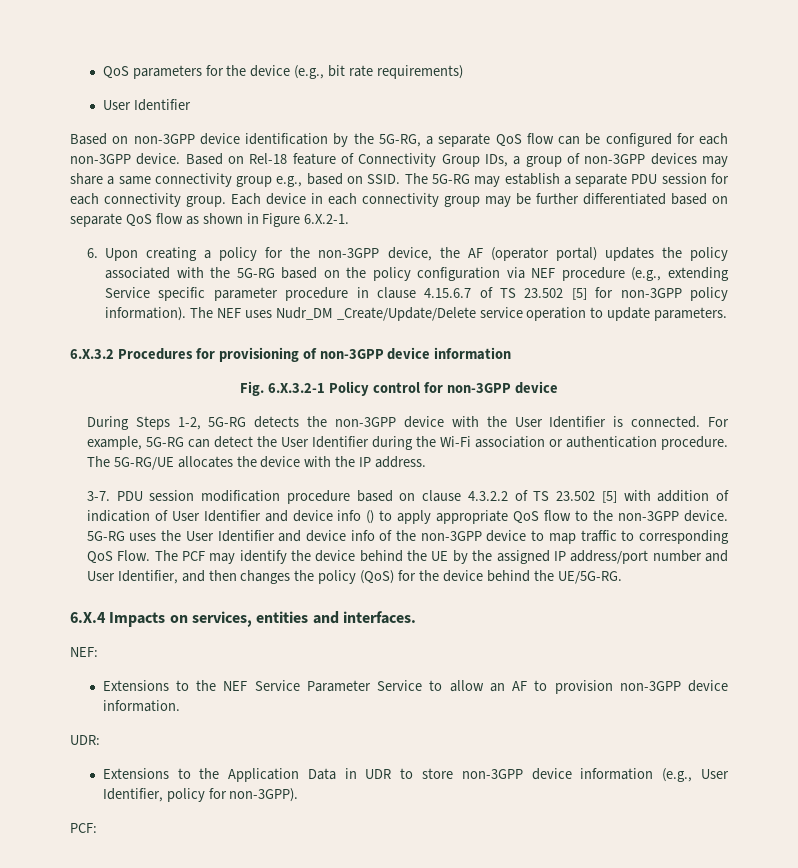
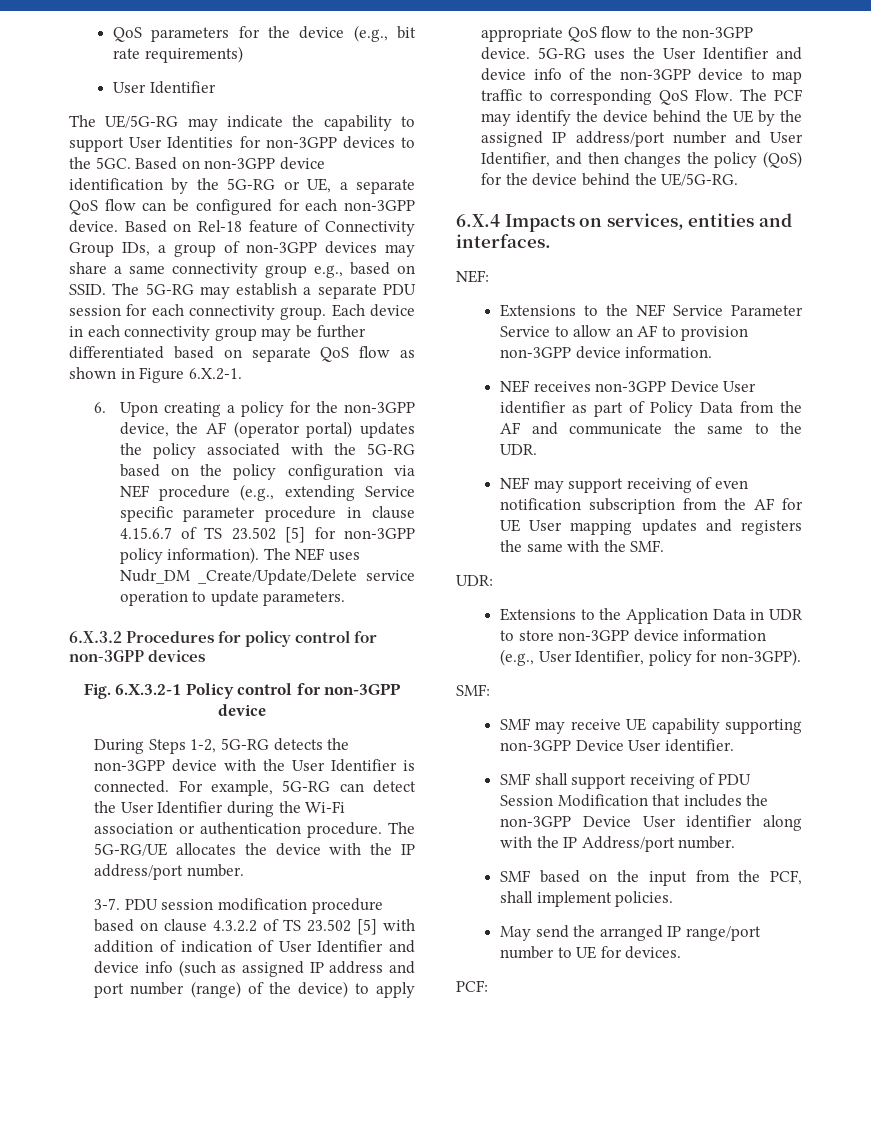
(191, 105) none -> [69,115,415,131] [69,136,415,152] [69,157,131,169] The UE/5G-RG may indicate the capability to support User Identities for non-3GPP devices to the 5GC.
[378,134,421,147] 5G-RG, -> [227,178,332,193] 5G-RG or UE,
[218,347,512,362] provisioning of non-3GPP device information -> [245,630,378,647] [69,650,206,662] policy control for non-3GPP devices
[375,456,427,468] address. -> [94,864,244,880] address/port number.
[366,510,375,524] () -> [178,960,415,977] [94,981,348,998] (such as assigned IP address and port number (range) of the device)
(180, 706) none -> [499,380,757,393] [499,401,802,417] [499,422,802,435] [499,444,537,455] [499,477,748,493] [499,498,803,514] [499,519,802,535] [499,540,665,552] // NEF receives non-3GPP Device User identifier as part of Policy Data from the AF and communicate the same to the UDR. // NEF may support receiving of even notification subscription from the AF for UE User mapping updates and registers the same with the SMF.
(299, 795) none -> [456,684,490,696] [499,718,802,734] [499,739,734,752] [499,773,751,789] [499,794,769,807] [499,815,802,831] [499,836,736,852] [499,870,802,886] [499,891,674,907] [499,925,761,941] [499,946,682,959] // SMF: // SMF may receive UE capability supporting non-3GPP Device User identifier. // SMF shall support receiving of PDU Session Modification that includes the non-3GPP Device User identifier along with the IP Address/port number. // SMF based on the input from the PCF, shall implement policies. // May send the arranged IP range/port number to UE for devices.

